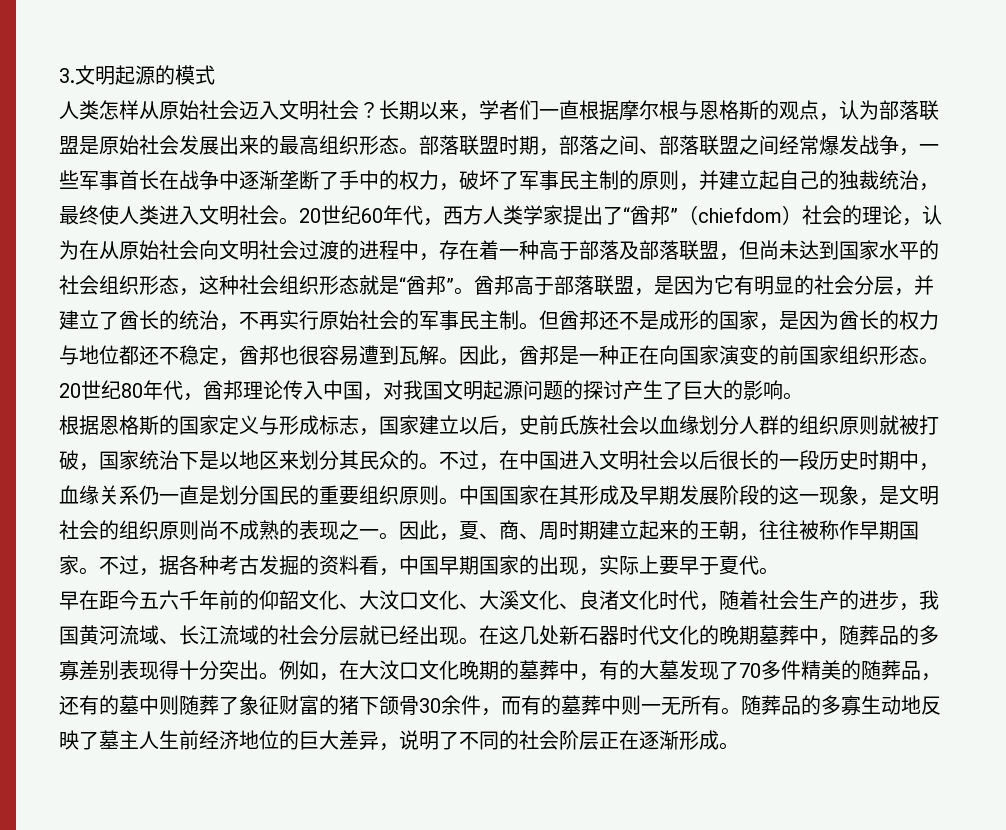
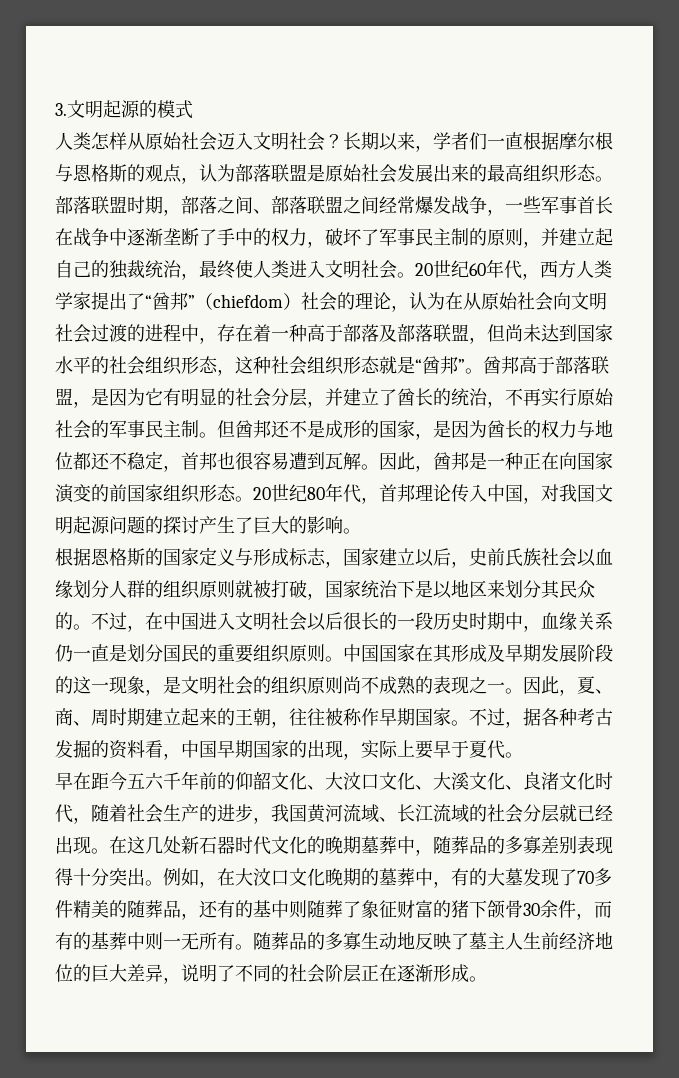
[239,345,259,365] 酋 -> [181,452,199,470] 首
[203,380,223,400] 酋 -> [379,484,397,502] 首
[119,695,139,714] 墓 -> [253,900,271,917] 基
[561,695,581,714] 墓 -> [91,932,109,949] 基

